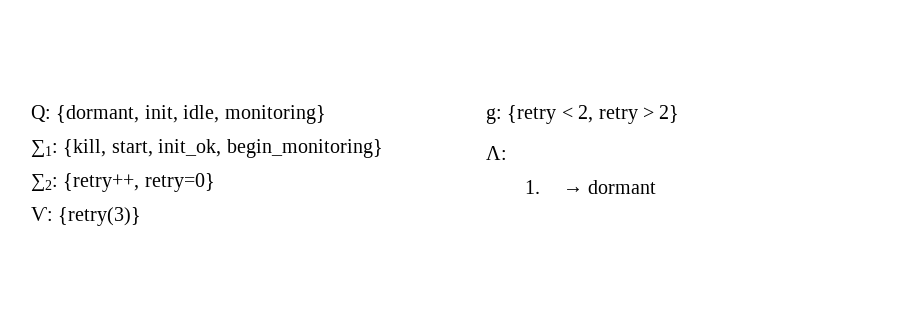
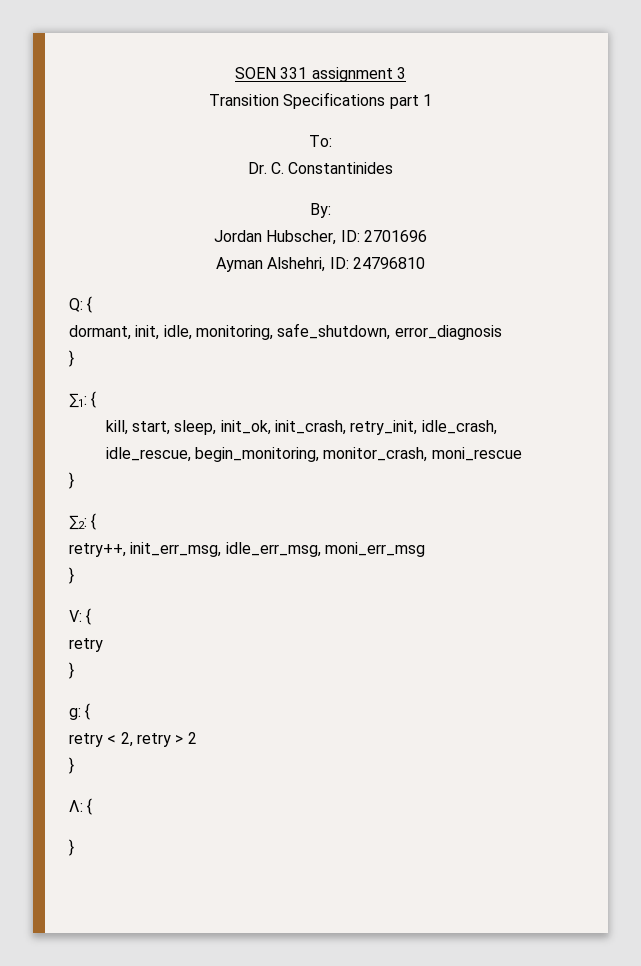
[31,105,326,124] [31,139,383,158] [31,173,215,192] [31,207,142,226] Q: {dormant, init, idle, monitoring} // ∑1: {kill, start, init_ok, begin_monitoring} // ∑2: {retry++, retry=0} // Ѵ: {retry(3)} -> [235,67,406,82] [209,92,432,109] [309,135,332,147] [247,162,394,174] [310,203,331,218] [214,230,427,245] [216,257,425,272] [69,296,93,313] [69,323,502,340] [69,350,74,367] [69,391,97,408] [105,420,497,435] [105,447,522,462] [69,472,74,489] [69,513,97,530] [69,542,425,557] [69,567,74,584] [69,608,92,625] [69,638,103,652] [69,662,74,679] SOEN 331 assignment 3 // Transition Specifications part 1 // To: // Dr. C. Constantinides // By: // Jordan Hubscher, ID: 2701696 // Ayman Alshehri, ID: 24796810 // Q: { // dormant, init, idle, monitoring, safe_shutdown, error_diagnosis // } // ∑1: { // kill, start, sleep, init_ok, init_crash, retry_init, idle_crash, idle_rescue, begin_monitoring, monitor_crash, moni_rescue // } // ∑2: { // retry++, init_err_msg, idle_err_msg, moni_err_msg // } // Ѵ: { // retry // }
[507,105,557,124] {retry -> [85,703,91,720] [69,733,103,747] { // retry
[659,105,680,123] 2} -> [187,732,197,744] [69,757,74,774] 2 // }
[524,180,657,194] // 1. → dormant -> [87,798,93,815] [69,839,74,856] { // }

